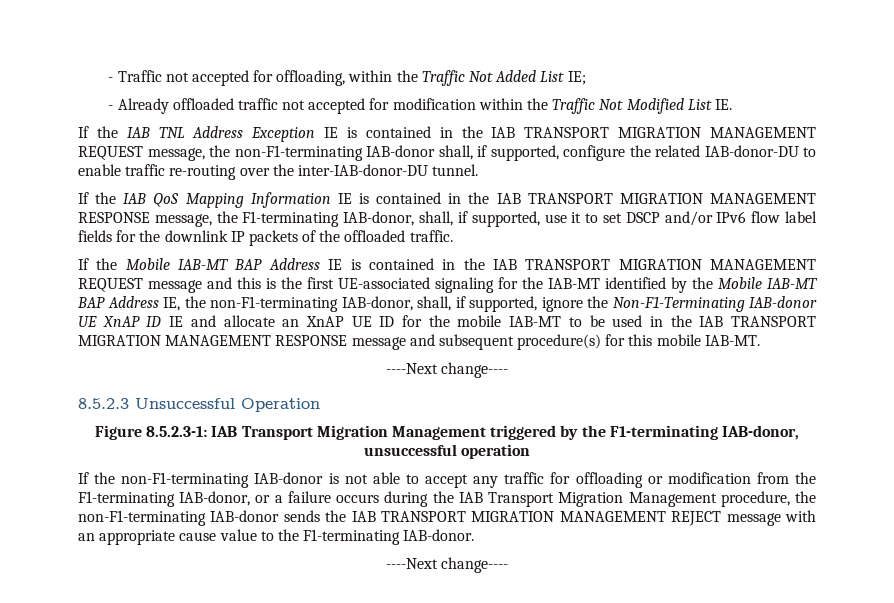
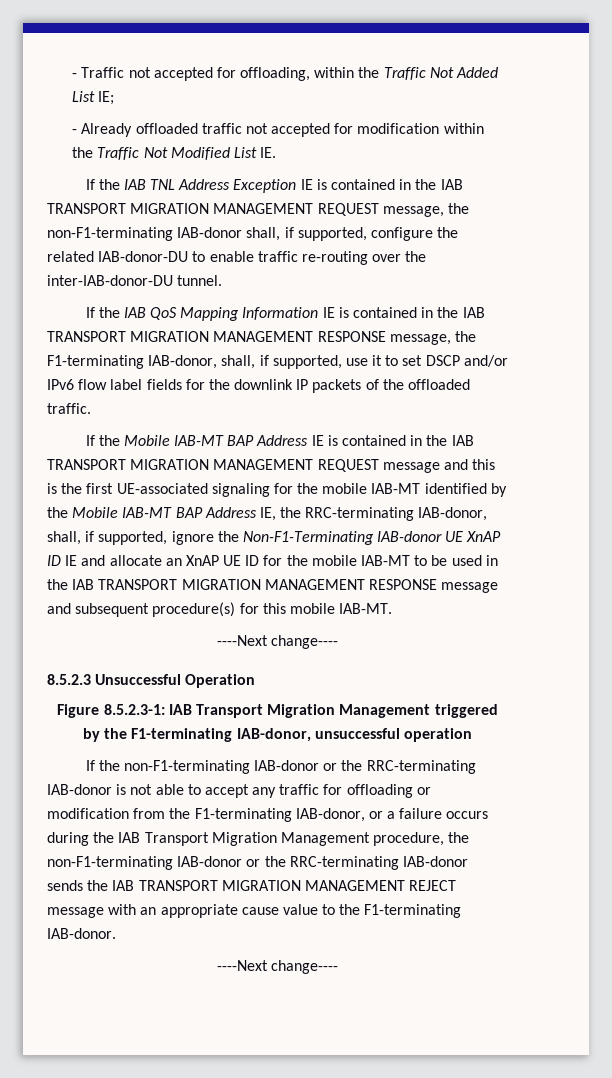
(543, 283) none -> [322,483,368,494] mobile
[210,296,338,312] non-F1-terminating -> [305,507,415,521] RRC-terminating
(324, 478) none -> [323,760,476,774] [47,784,112,795] or the RRC-terminating IAB-donor
(280, 516) none -> [246,856,468,870] or the RRC-terminating IAB-donor

